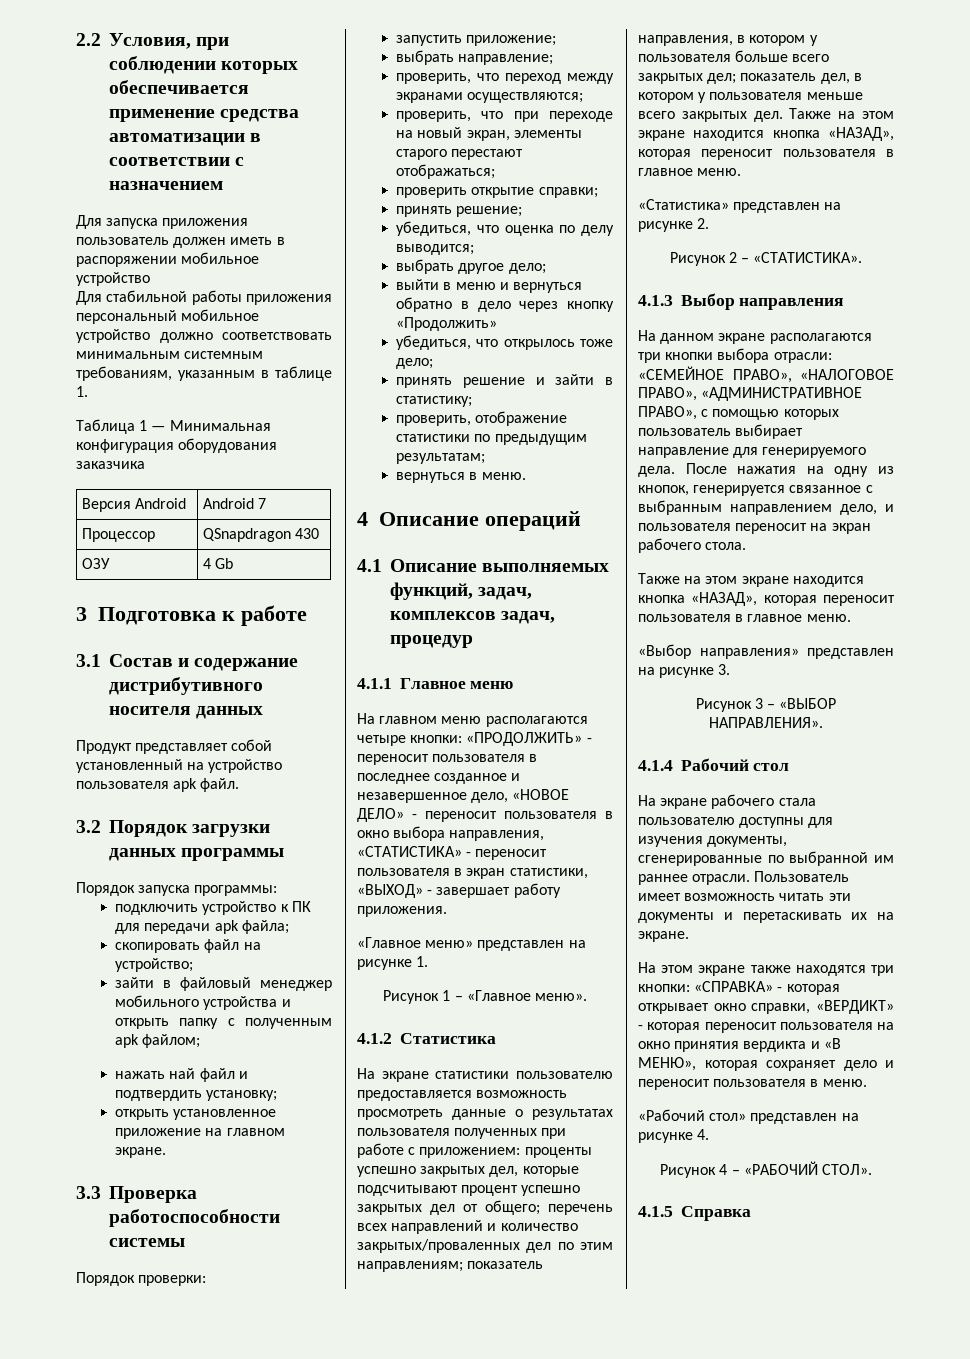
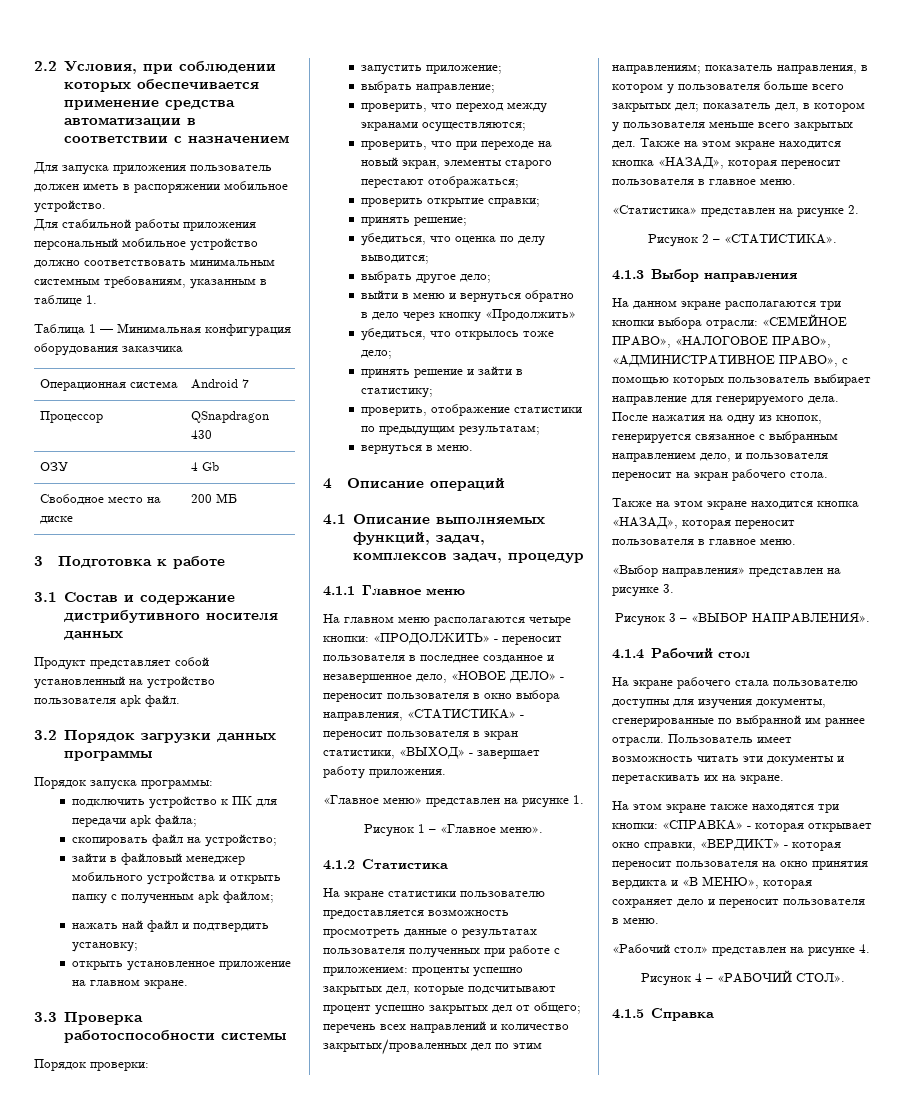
[76,272,150,286] устройство -> [34,200,106,213] устройство.
[82,498,187,512] Версия Android -> [39,379,178,391] Операционная система
(234, 563) none -> [39,494,161,505] [39,516,73,524] [190,493,237,503] // Свободное место на диске | 200 МБ

